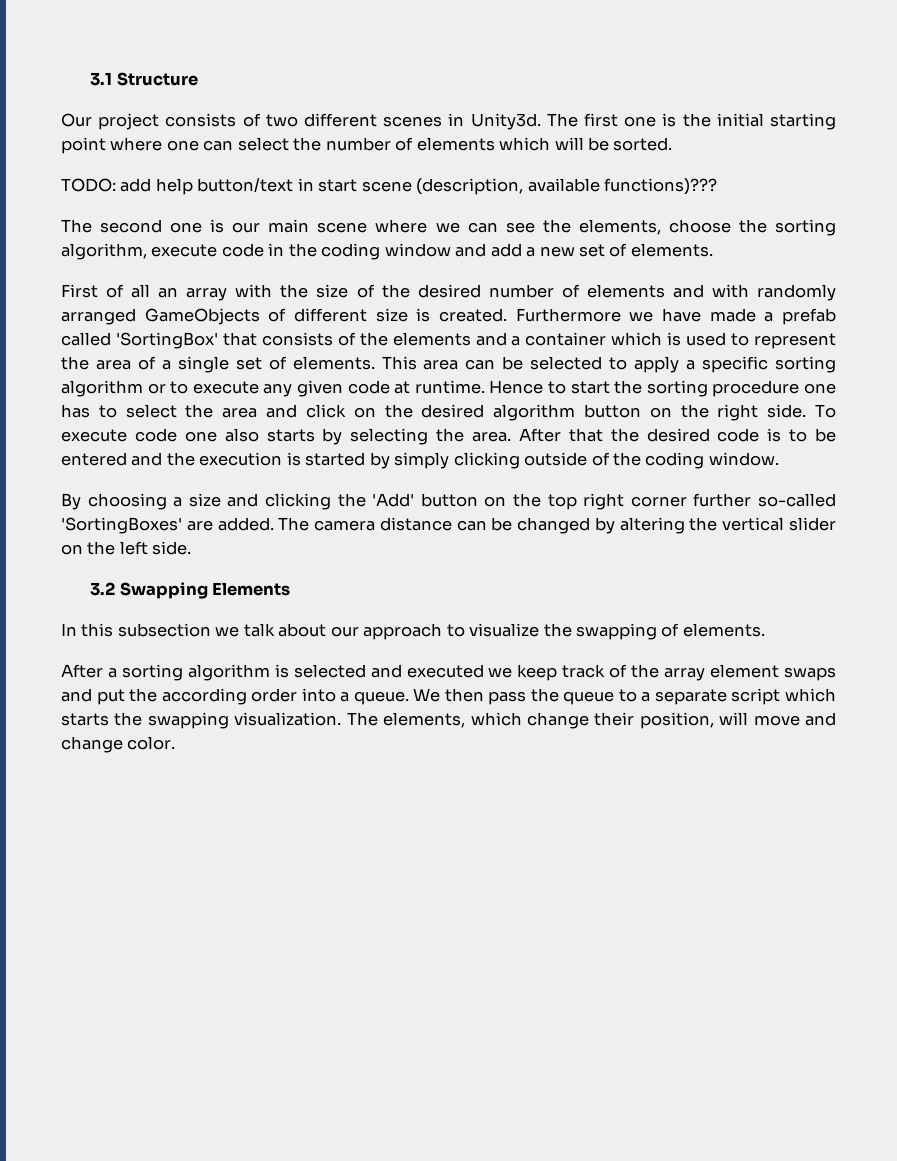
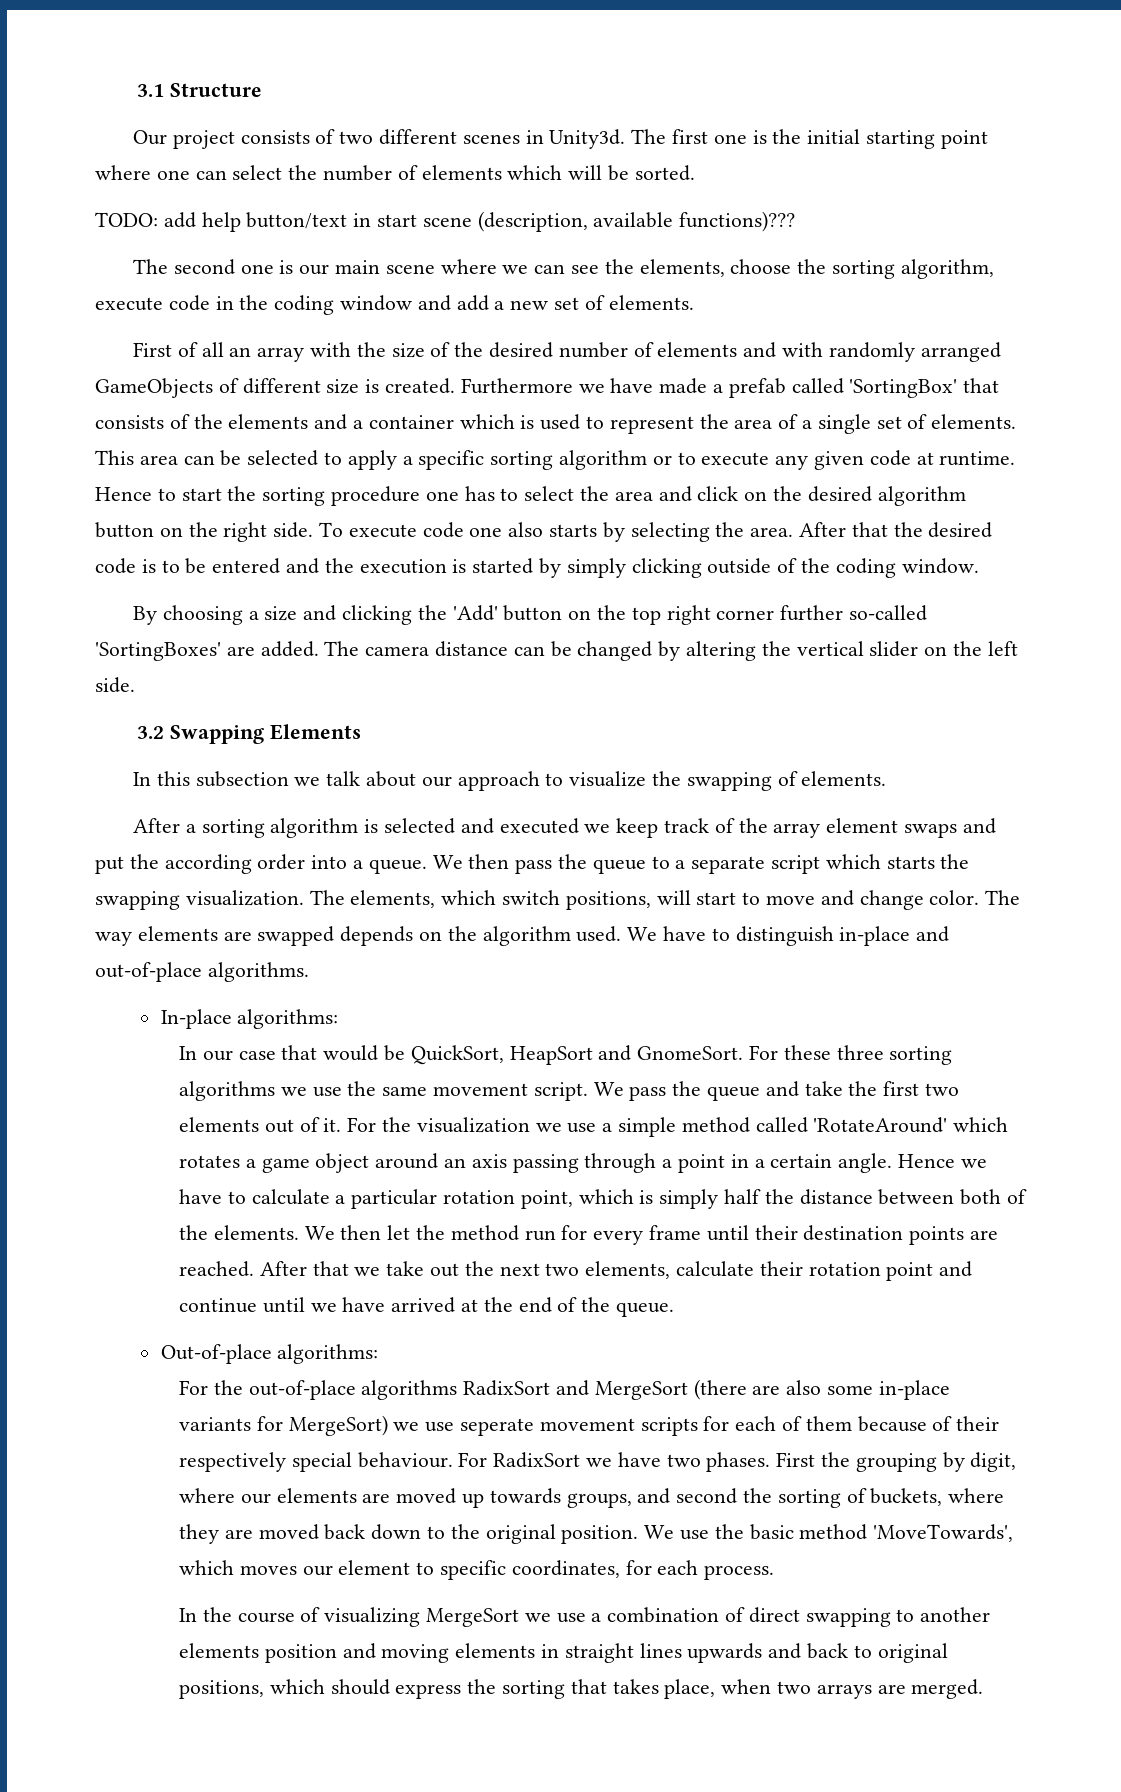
[526,712,836,729] [61,736,176,753] change their position, will move and change color. -> [502,890,1021,910] [95,926,950,946] [95,962,309,982] [160,1009,339,1029] [179,1045,953,1065] [179,1081,960,1101] [179,1117,1009,1137] [179,1153,987,1173] [179,1189,1028,1209] [179,1225,999,1245] [179,1261,973,1281] [179,1297,675,1317] [160,1344,379,1364] [179,1379,950,1400] [179,1415,1000,1436] [179,1452,1017,1472] [179,1488,1005,1508] [179,1524,1014,1544] [179,1560,775,1580] [179,1607,991,1627] [179,1643,948,1663] [179,1679,984,1699] switch positions, will start to move and change color. The way elements are swapped depends on the algorithm used. We have to distinguish in-place and out-of-place algorithms. // In-place algorithms: // In our case that would be QuickSort, HeapSort and GnomeSort. For these three sorting algorithms we use the same movement script. We pass the queue and take the first two elements out of it. For the visualization we use a simple method called 'RotateAround' which rotates a game object around an axis passing through a point in a certain angle. Hence we have to calculate a particular rotation point, which is simply half the distance between both of the elements. We then let the method run for every frame until their destination points are reached. After that we take out the next two elements, calculate their rotation point and continue until we have arrived at the end of the queue. // Out-of-place algorithms: // For the out-of-place algorithms RadixSort and MergeSort (there are also some in-place variants for MergeSort) we use seperate movement scripts for each of them because of their respectively special behaviour. For RadixSort we have two phases. First the grouping by digit, where our elements are moved up towards groups, and second the sorting of buckets, where they are moved back down to the original position. We use the basic method 'MoveTowards', which moves our element to specific coordinates, for each process. // In the course of visualizing MergeSort we use a combination of direct swapping to another elements position and moving elements in straight lines upwards and back to original positions, which should express the sorting that takes place, when two arrays are merged.

